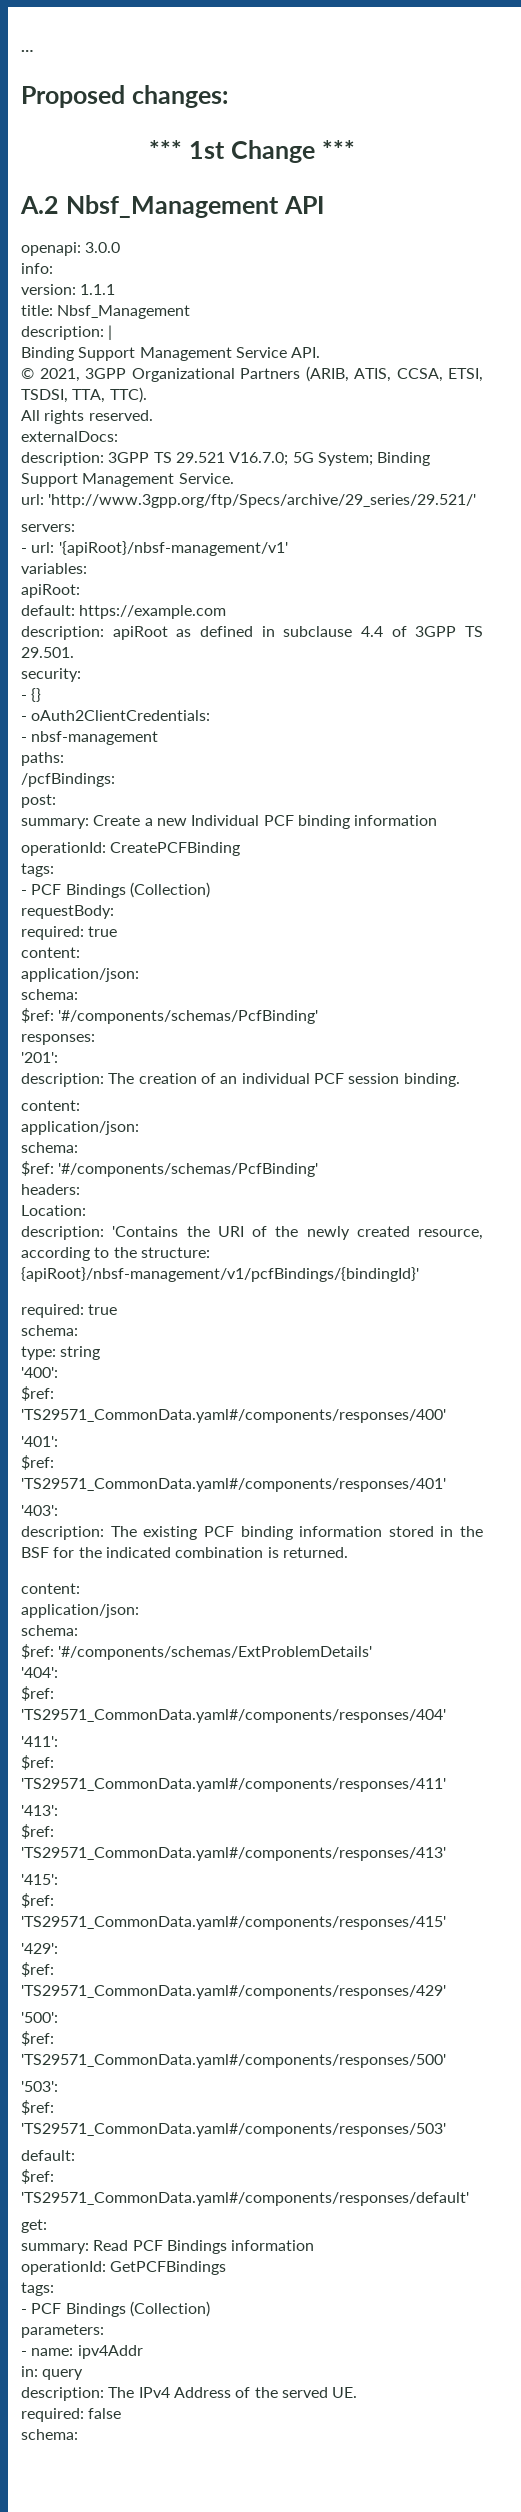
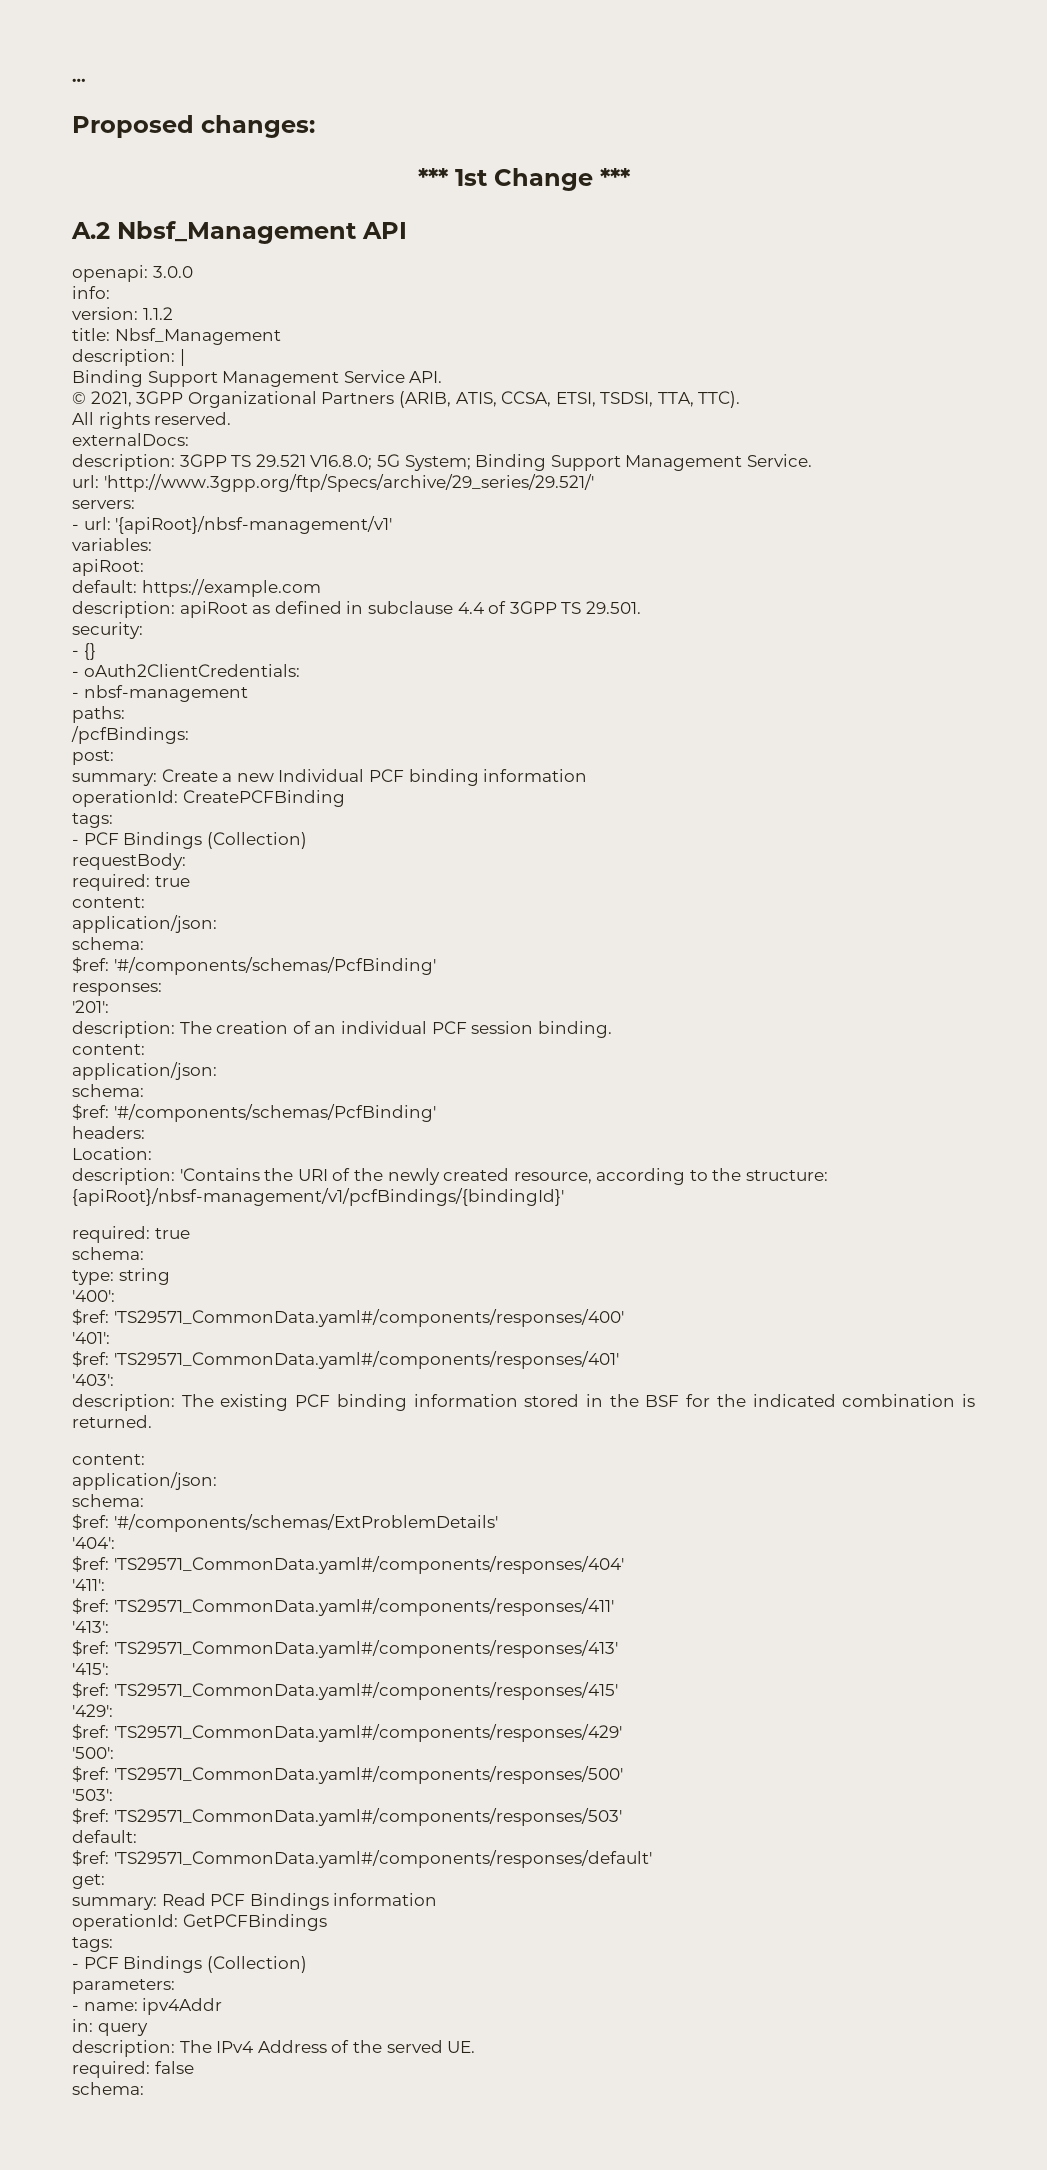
[80,284,116,295] 1.1.1 -> [142,307,173,320] 1.1.2
[229,452,289,466] V16.7.0; -> [310,455,373,470] V16.8.0;

